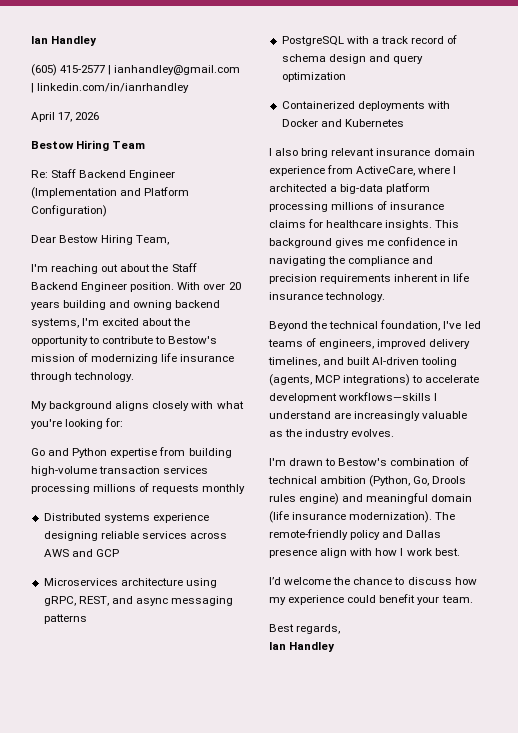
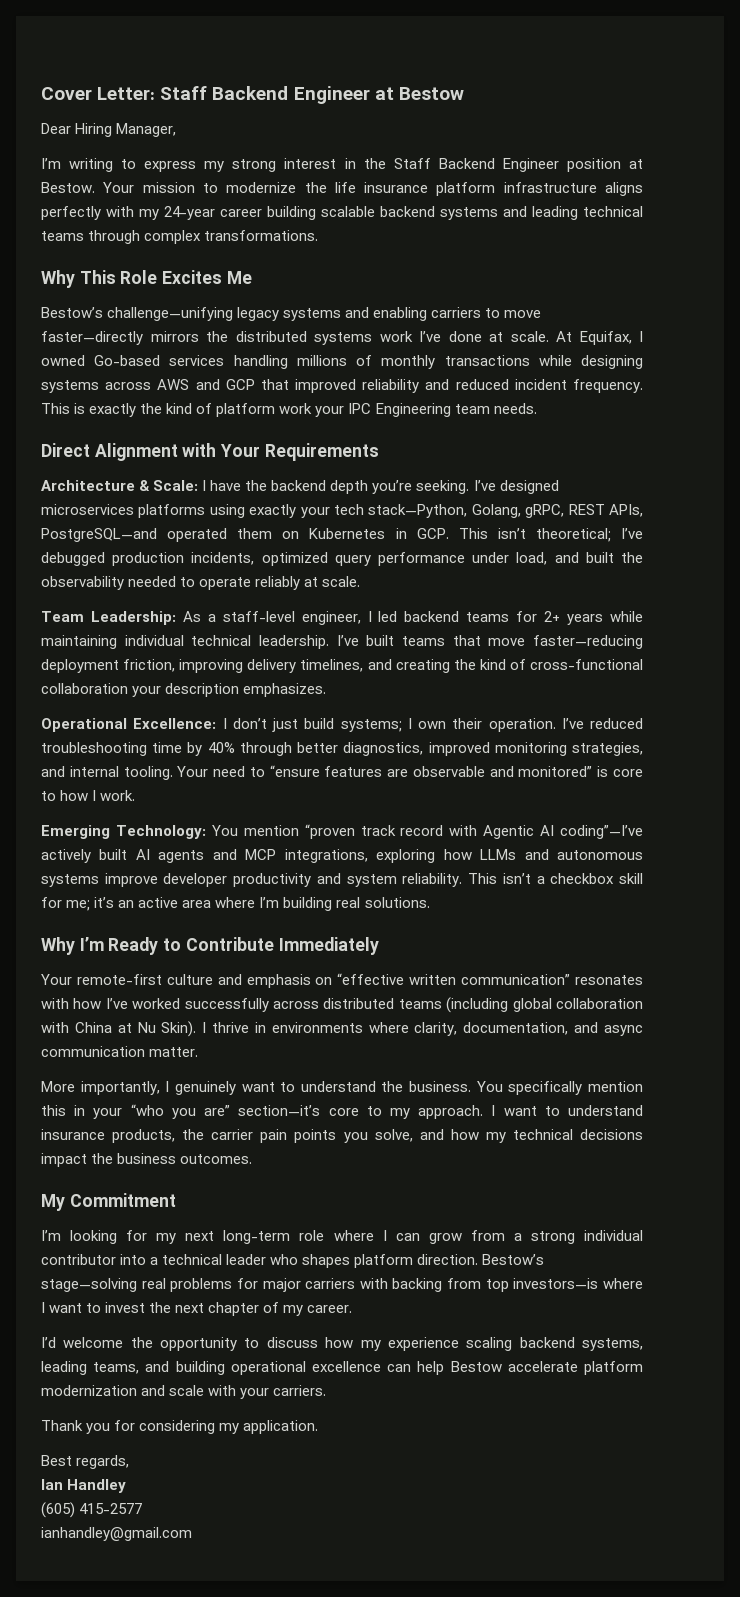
[31,36,98,46] [31,64,241,76] [31,83,190,93] [31,112,100,122] [31,140,146,151] [31,169,176,180] [31,187,190,199] [31,205,107,217] [31,235,170,245] [31,263,197,274] [31,282,241,292] [31,300,221,310] [31,318,191,328] [31,336,218,346] [31,353,235,364] [30,372,135,382] [31,401,244,411] [31,418,124,429] [31,447,232,458] [31,466,209,476] [31,483,200,494] Ian Handley // (605) 415-2577 | ianhandley@gmail.com | linkedin.com/in/ianrhandley // April 17, 2026 // Bestow Hiring Team // Re: Staff Backend Engineer (Implementation and Platform Configuration) // Dear Bestow Hiring Team, // I'm reaching out about the Staff Backend Engineer position. With over 20 years building and owning backend systems, I'm excited about the opportunity to contribute to Bestow's mission of modernizing life insurance through technology. // My background aligns closely with what you're looking for: // Go and Python expertise from building high-volume transaction services processing millions of requests -> [41,86,464,104] [41,123,177,137] [41,158,644,172] [41,182,643,196] [41,206,643,220] [41,230,319,244] [41,270,252,288] [41,307,542,321] [41,331,643,345] [41,355,373,369] Cover Letter: Staff Backend Engineer at Bestow // Dear Hiring Manager, // I’m writing to express my strong interest in the Staff Backend Engineer position at Bestow. Your mission to modernize the life insurance platform infrastructure aligns perfectly with my 24-year career building scalable backend systems and leading technical teams through complex transformations. // Why This Role Excites Me // Bestow’s challenge—unifying legacy systems and enabling carriers to move faster—directly mirrors the distributed systems work I’ve done at scale. At Equifax, I owned Go-based services handling millions of
[43,513,209,523] [43,531,227,541] [43,549,119,557] [43,578,217,588] [43,596,234,606] [43,614,87,624] [281,35,458,46] [281,54,423,64] [281,72,346,82] [281,101,450,111] [281,119,404,127] [269,148,475,158] [269,165,457,176] [269,183,431,194] [269,201,445,212] [269,219,460,230] [269,237,459,248] [269,256,434,266] [269,273,470,284] [269,292,386,302] [269,320,481,331] [268,338,471,349] [268,357,458,367] [269,374,480,386] [269,392,438,403] [269,411,468,421] [269,429,395,439] [269,457,469,466] [268,475,467,487] [269,493,473,505] [269,511,456,523] [269,529,442,540] [269,548,460,558] // Distributed systems experience designing reliable services across AWS and GCP // Microservices architecture using gRPC, REST, and async messaging patterns // PostgreSQL with a track record of schema design and query optimization // Containerized deployments with Docker and Kubernetes // I also bring relevant insurance domain experience from ActiveCare, where I architected a big-data platform processing millions of insurance claims for healthcare insights. This background gives me confidence in navigating the compliance and precision requirements inherent in life insurance technology. // Beyond the technical foundation, I've led teams of engineers, improved delivery timelines, and built AI-driven tooling (agents, MCP integrations) to accelerate development workflows—skills I understand are increasingly valuable as the industry evolves. // I'm drawn to Bestow's combination of technical ambition (Python, Go, Drools rules engine) and meaningful domain (life insurance modernization). The remote-friendly policy and Dallas presence align with how I work best. -> [444,355,644,369] [41,379,643,393] [41,403,537,417] [41,443,379,461] [41,480,559,494] [41,504,643,518] [41,528,644,542] [41,552,643,566] [41,576,361,590] [41,611,643,625] [41,635,644,649] [41,659,644,673] [41,683,327,697] [41,718,643,732] [41,742,644,756] [41,765,643,780] [41,790,136,801] [41,824,643,839] [41,849,643,863] [41,873,644,887] [41,897,430,911] [41,937,379,955] [41,973,644,988] [41,997,643,1013] [41,1021,643,1037] [41,1046,199,1057] [41,1081,643,1095] [41,1104,644,1119] [41,1129,643,1143] [41,1153,253,1167] [41,1193,176,1211] [41,1230,643,1244] [41,1254,545,1268] [41,1278,643,1292] [41,1302,353,1316] transactions while designing systems across AWS and GCP that improved reliability and reduced incident frequency. This is exactly the kind of platform work your IPC Engineering team needs. // Direct Alignment with Your Requirements // Architecture & Scale: I have the backend depth you’re seeking. I’ve designed microservices platforms using exactly your tech stack—Python, Golang, gRPC, REST APIs, PostgreSQL—and operated them on Kubernetes in GCP. This isn’t theoretical; I’ve debugged production incidents, optimized query performance under load, and built the observability needed to operate reliably at scale. // Team Leadership: As a staff-level engineer, I led backend teams for 2+ years while maintaining individual technical leadership. I’ve built teams that move faster—reducing deployment friction, improving delivery timelines, and creating the kind of cross-functional collaboration your description emphasizes. // Operational Excellence: I don’t just build systems; I own their operation. I’ve reduced troubleshooting time by 40% through better diagnostics, improved monitoring strategies, and internal tooling. Your need to “ensure features are observable and monitored” is core to how I work. // Emerging Technology: You mention “proven track record with Agentic AI coding”—I’ve actively built AI agents and MCP integrations, exploring how LLMs and autonomous systems improve developer productivity and system reliability. This isn’t a checkbox skill for me; it’s an active area where I’m building real solutions. // Why I’m Ready to Contribute Immediately // Your remote-first culture and emphasis on “effective written communication” resonates with how I’ve worked successfully across distributed teams (including global collaboration with China at Nu Skin). I thrive in environments where clarity, documentation, and async communication matter. // More importantly, I genuinely want to understand the business. You specifically mention this in your “who you are” section—it’s core to my approach. I want to understand insurance products, the carrier pain points you solve, and how my technical decisions impact the business outcomes. // My Commitment // I’m looking for my next long-term role where I can grow from a strong individual contributor into a technical leader who shapes platform direction. Bestow’s stage—solving real problems for major carriers with backing from top investors—is where I want to invest the next chapter of my career.
[353,577,393,585] chance -> [160,1337,238,1351] opportunity
[347,594,473,605] could benefit your team. -> [466,1337,644,1351] [41,1361,643,1375] [41,1385,327,1399] [41,1420,319,1434] scaling backend systems, leading teams, and building operational excellence can help Bestow accelerate platform modernization and scale with your carriers. // Thank you for considering my application.
(336, 647) none -> [41,1502,143,1518] [41,1527,192,1541] // (605) 415-2577 // ianhandley@gmail.com

